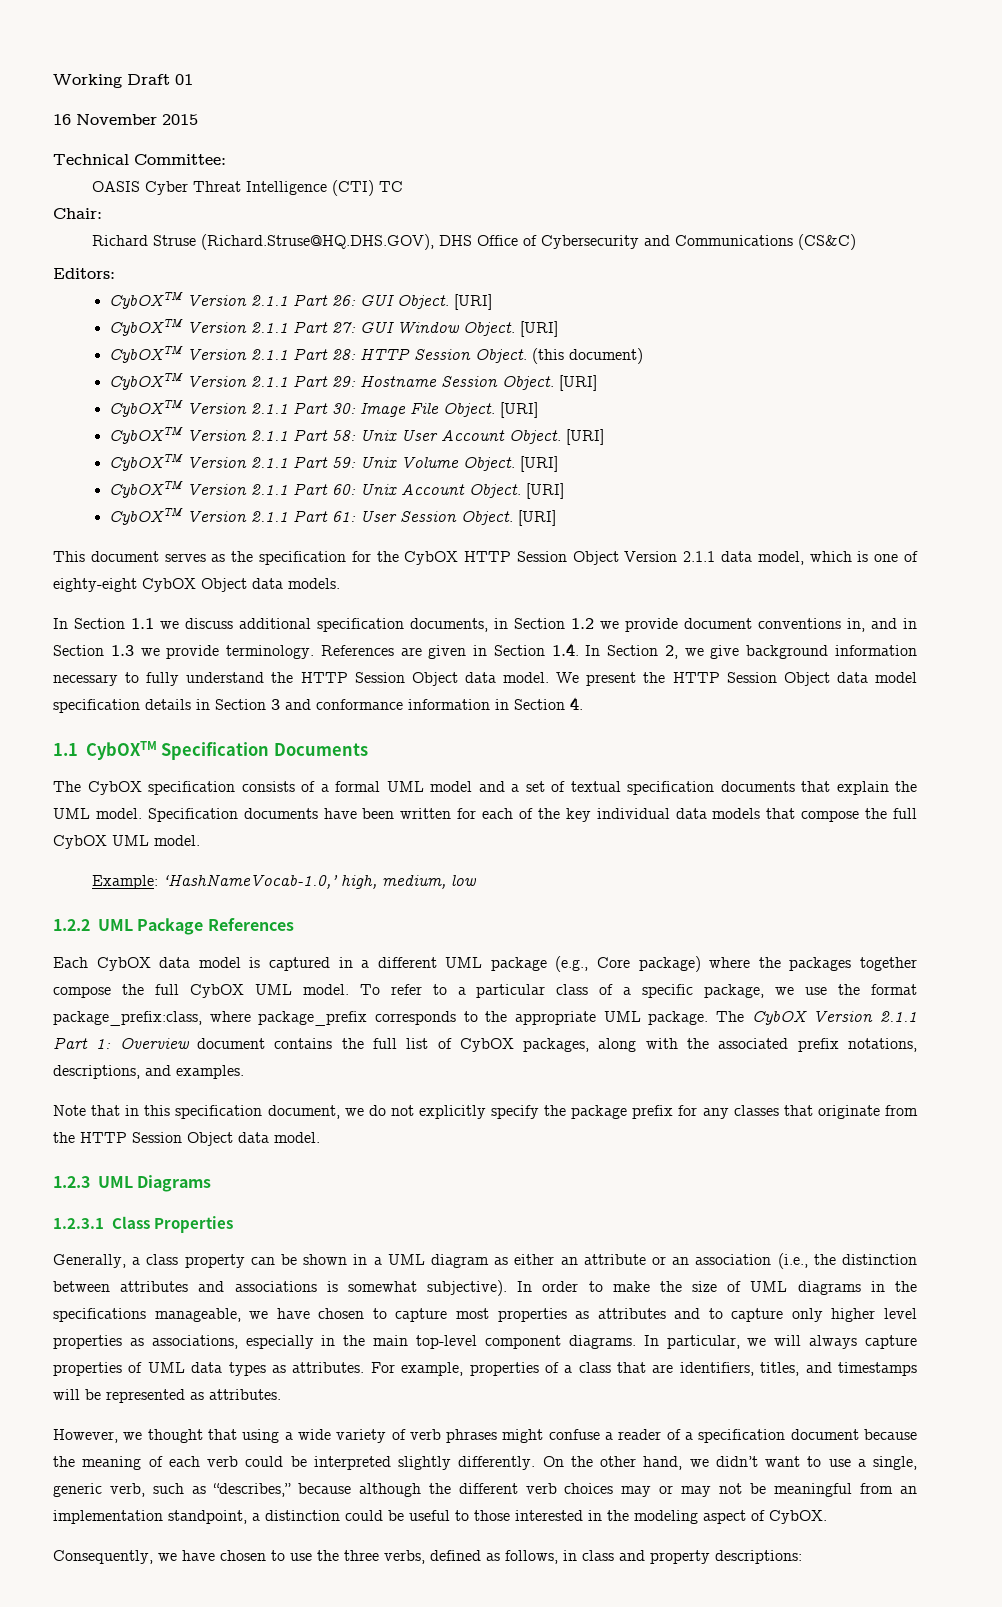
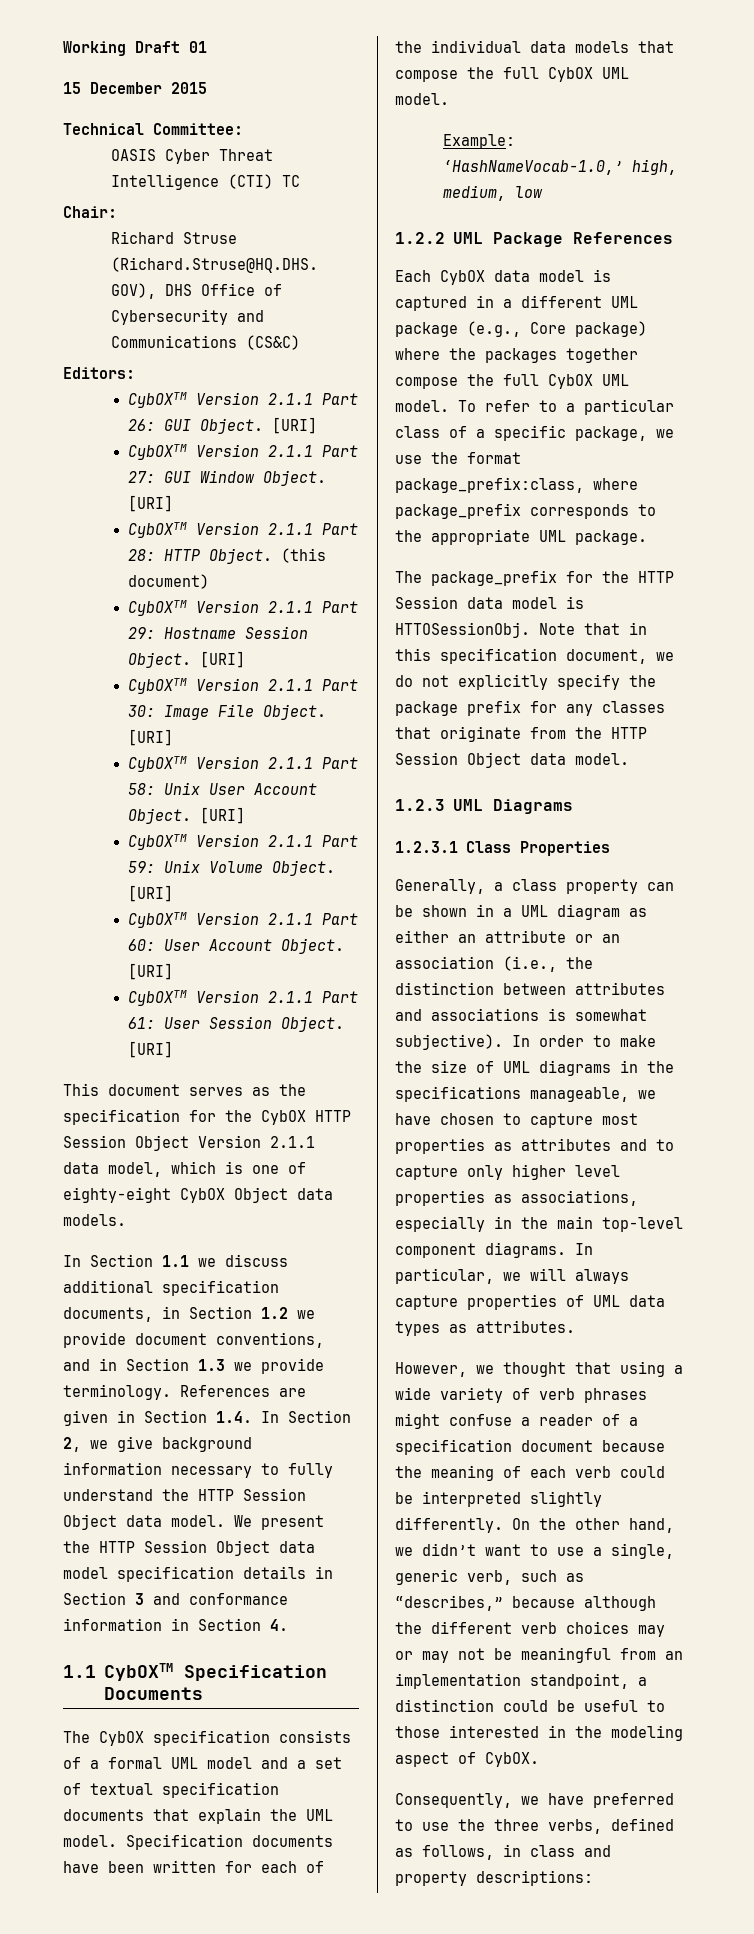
[53,114,157,125] 16 November -> [63,82,162,94] 15 December
[414,349,472,360] Session -> (201, 555) none
[360,483,398,496] Unix -> [163,939,200,951] User
[758,618,865,632] conventions in, -> [216,1332,324,1348] conventions,
[565,808,591,822] key -> (422, 47) none
[715,1010,917,1025] [53,1037,917,1052] [53,1065,244,1079] The CybOX Version 2.1.1 Part 1: Overview document contains the full list of CybOX packages, along with the associated prefix notations, descriptions, and examples. // -> [395,570,674,586] [395,596,584,609] [395,622,530,638] // The package_prefix for the HTTP Session data model is HTTOSessionObj.
[370,1362,918,1376] [53,1389,281,1403] For example, properties of a class that are identifiers, titles, and timestamps will be represented as attributes. -> (575, 1326) none
[220,1550,266,1561] chosen -> [593,1793,674,1808] preferred

